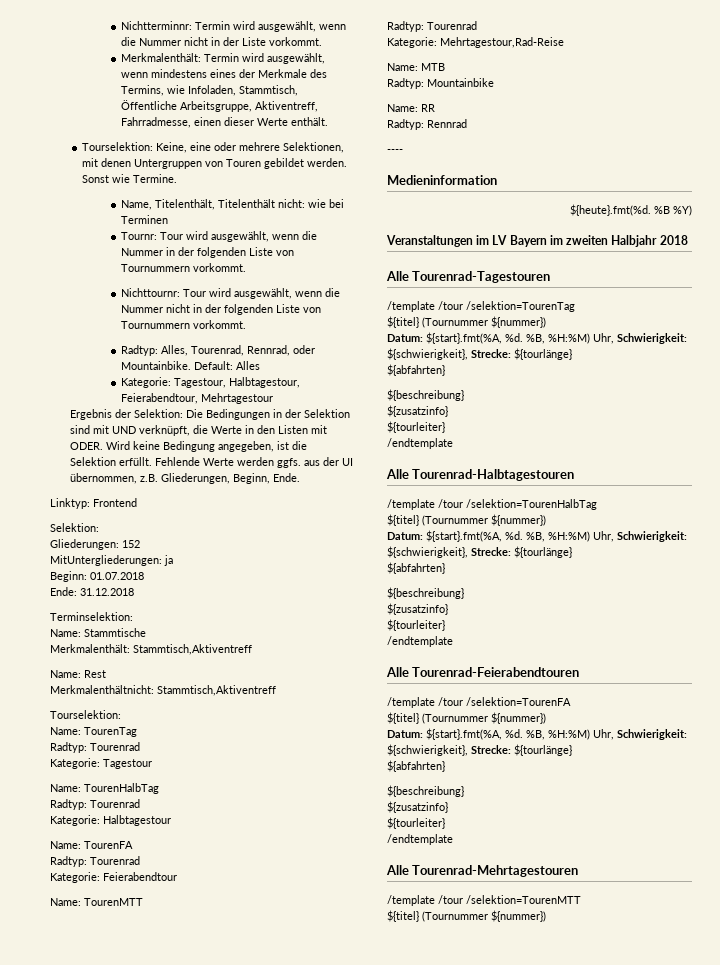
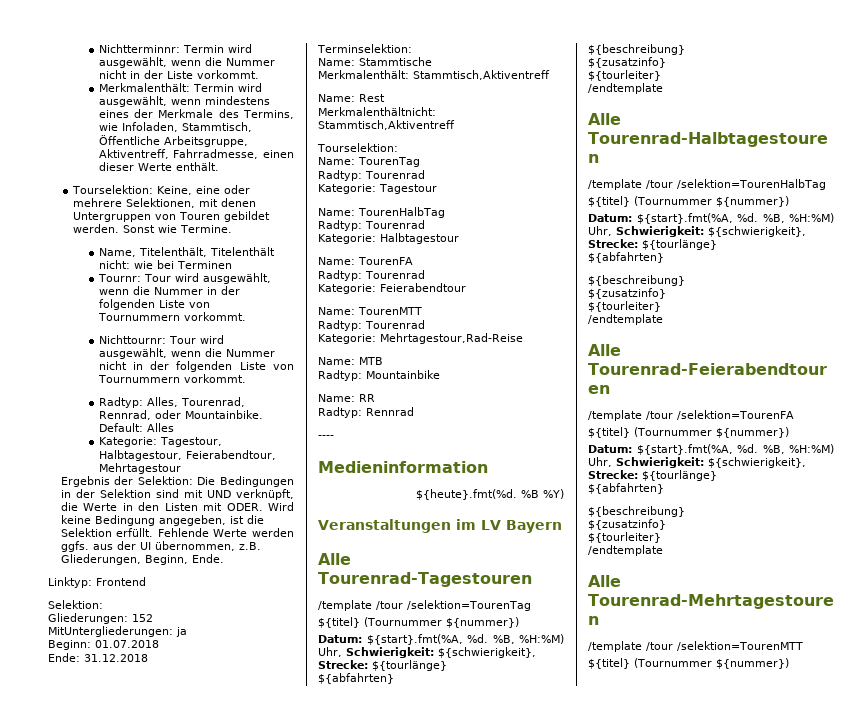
[549,235,688,247] im zweiten Halbjahr 2018 -> (562, 526) none

